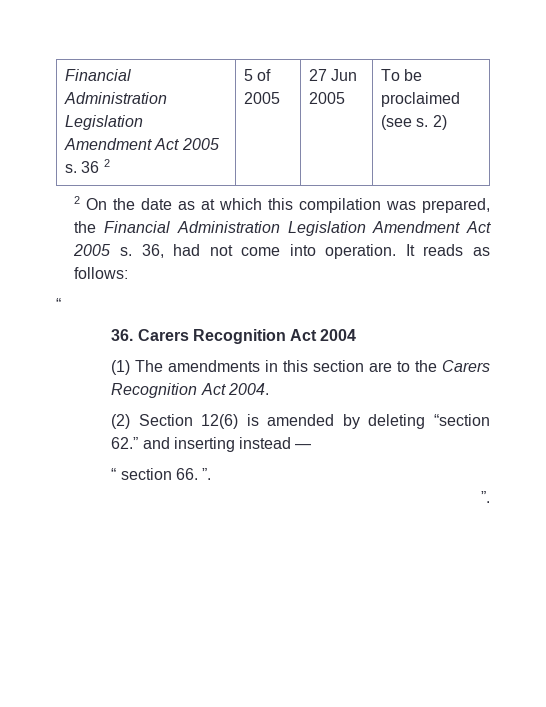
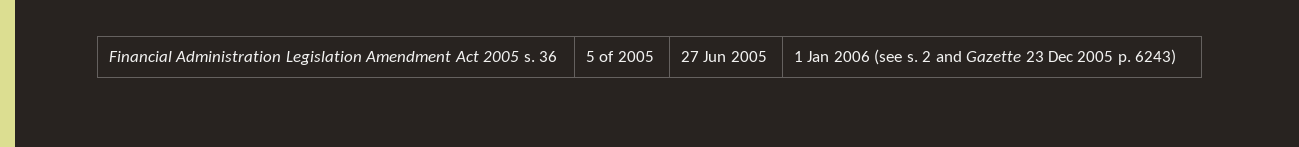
[103,159,110,167] 2 -> (558, 56) none
[381,69,423,81] [381,92,461,107] [381,115,447,130] [74,196,490,213] [74,221,491,236] [73,244,491,259] [74,267,129,279] [56,298,61,310] [111,329,357,344] [111,360,491,375] [111,383,269,398] [111,414,490,429] [111,437,312,452] [111,468,212,480] [481,491,490,503] To be proclaimed (see s. 2) // 2 On the date as at which this compilation was prepared, the Financial Administration Legislation Amendment Act 2005 s. 36, had not come into operation. It reads as follows: // “ // 36. Carers Recognition Act 2004 // (1) The amendments in this section are to the Carers Recognition Act 2004. // (2) Section 12(6) is amended by deleting “section 62.” and inserting instead — // “ section 66. ”. // ”. -> [793,49,1177,65] 1 Jan 2006 (see s. 2 and Gazette 23 Dec 2005 p. 6243)

